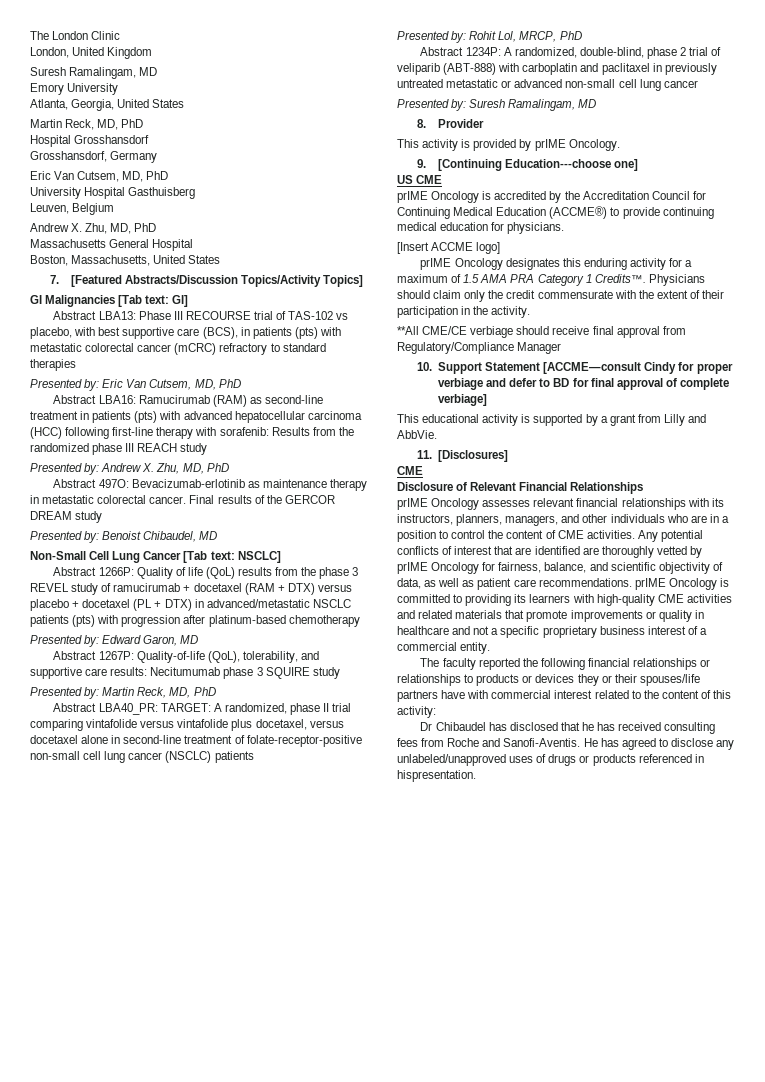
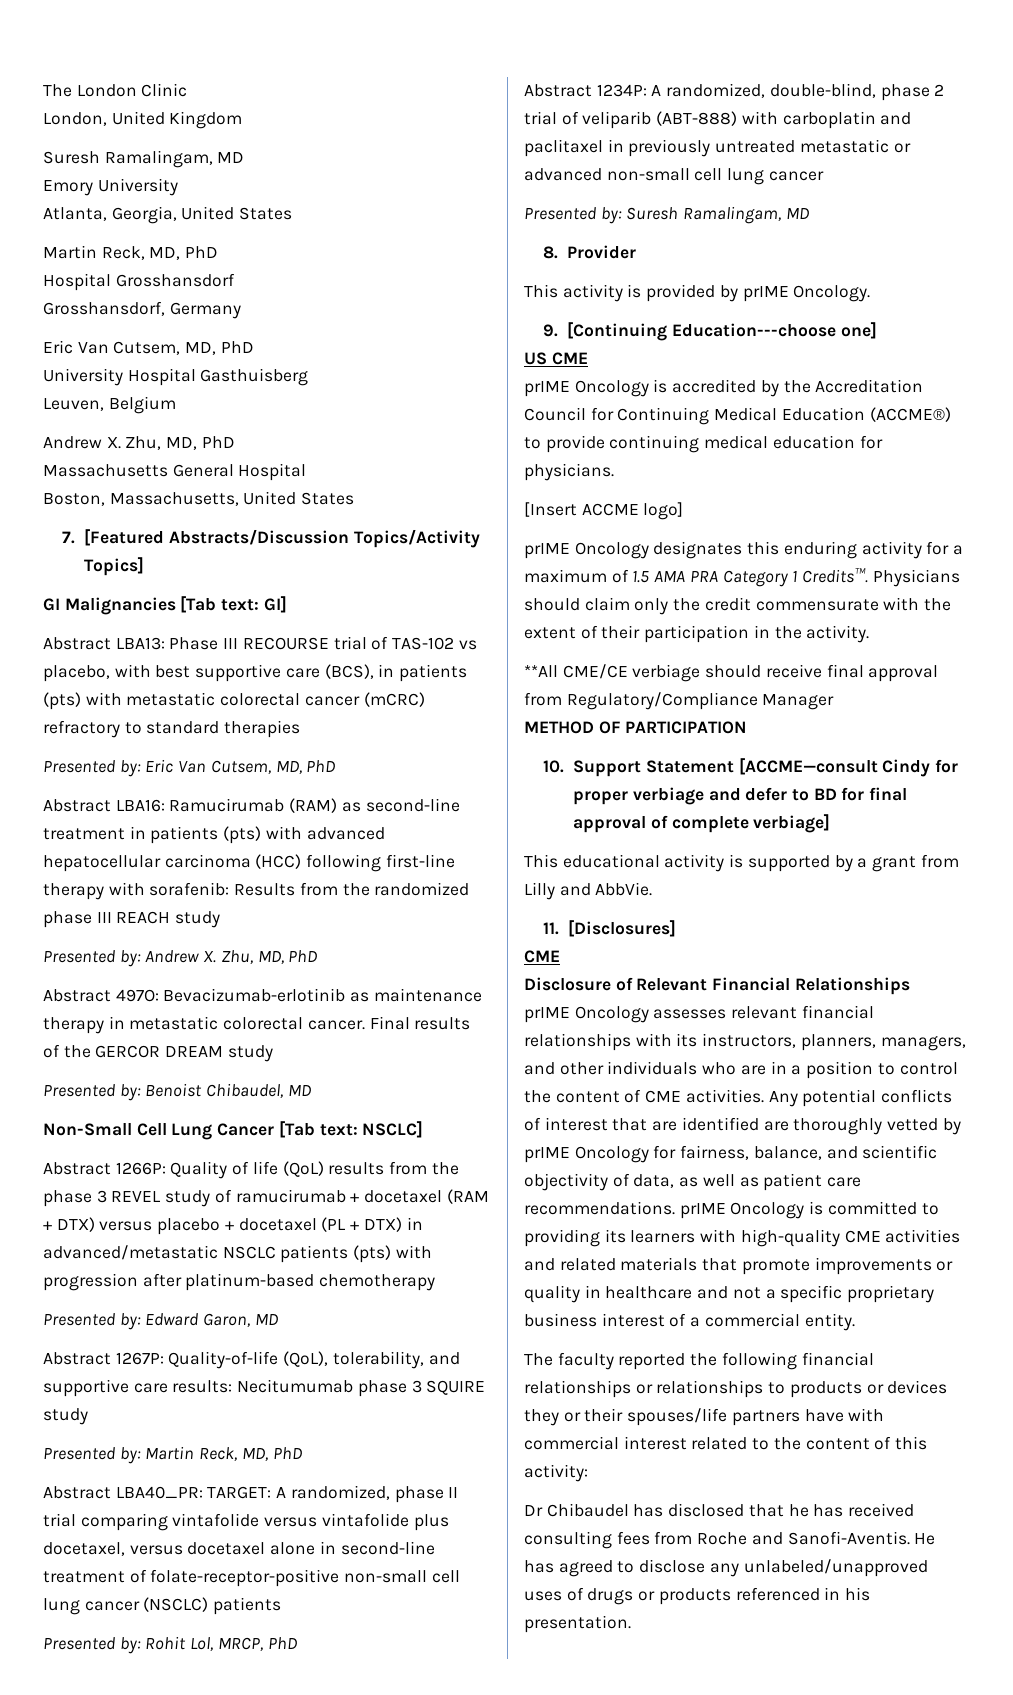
(562, 348) none -> [524,721,748,734] // METHOD OF PARTICIPATION
[397,770,476,782] hispresentation. -> [845,1587,871,1601] [524,1615,631,1633] his presentation.

